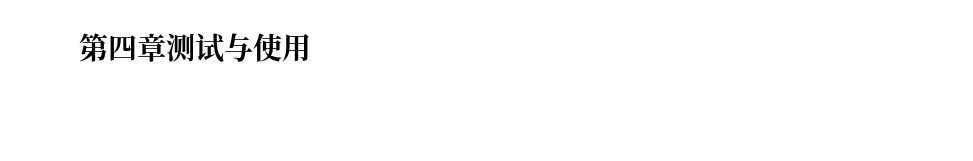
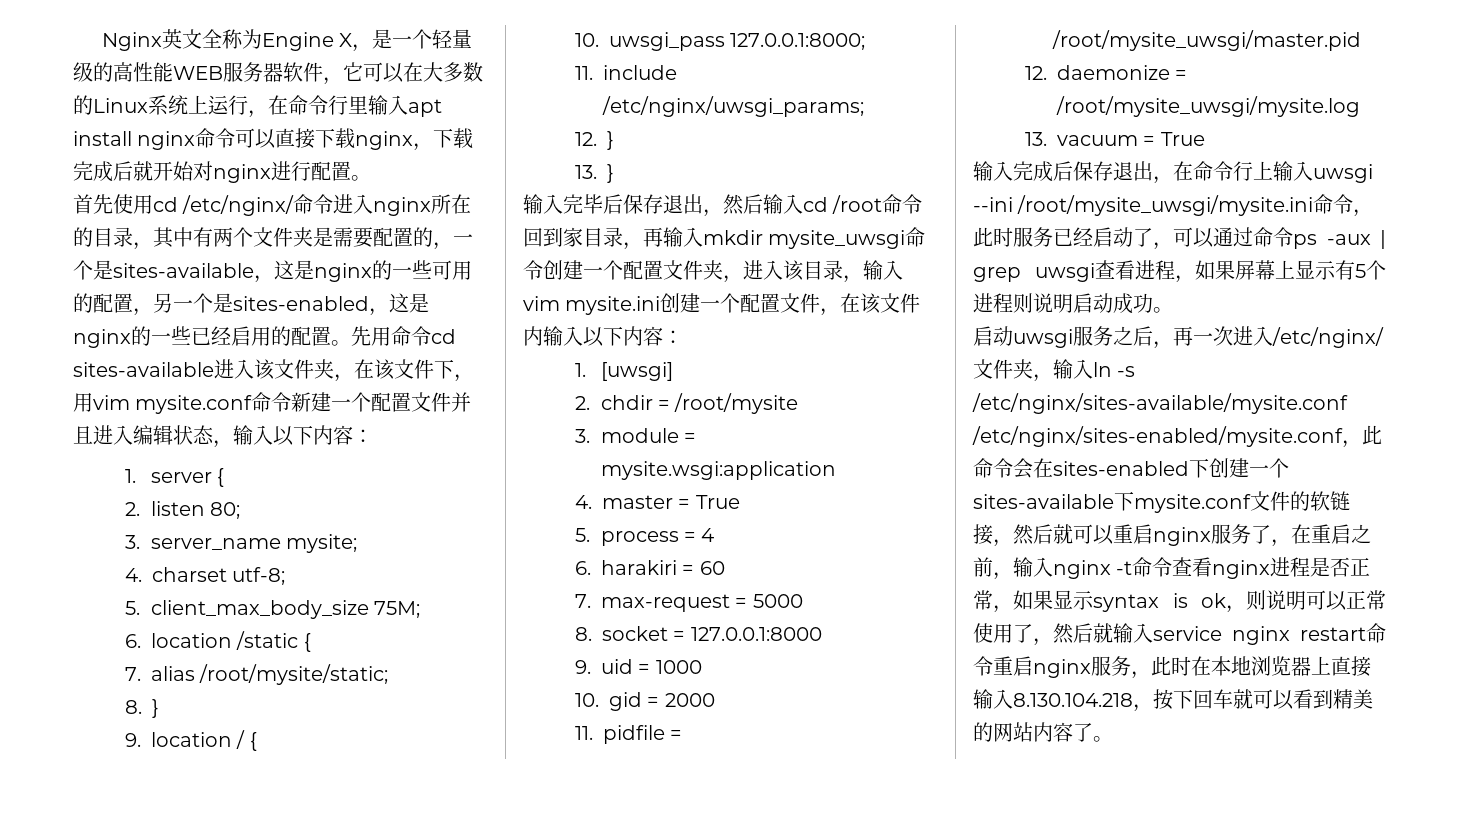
[79,33,311,63] 第四章测试与使用 -> [101,29,473,52] [73,62,483,85] [73,95,442,118] [73,128,474,151] [73,161,371,183] [73,194,472,216] [73,227,473,250] [73,260,472,283] [73,293,429,316] [73,326,456,348] [73,359,474,382] [73,392,472,414] [73,425,373,448] [124,468,225,487] [124,501,241,519] [124,534,358,553] [124,567,286,585] [124,600,421,619] [124,631,311,652] [124,664,389,685] [124,699,159,718] [124,730,257,751] [574,32,866,51] [574,65,677,80] [601,96,864,117] [574,131,614,150] [574,164,614,183] [523,194,923,217] [523,227,926,250] [523,260,903,283] [523,293,921,316] [523,326,683,347] [574,362,673,381] [574,393,799,414] [574,428,697,443] [600,461,836,480] [574,495,740,509] [574,528,715,546] [574,560,725,575] [574,594,803,612] [574,626,822,641] [574,659,702,674] [574,692,715,711] [574,725,683,744] [1051,30,1361,51] [1024,65,1188,80] [1055,96,1360,117] [1024,132,1205,146] [973,161,1373,184] [973,194,1374,217] [973,227,1386,250] [973,260,1386,283] [973,293,1173,314] [973,326,1384,349] [973,359,1136,382] [972,393,1348,414] [972,425,1382,448] [973,458,1289,479] [973,491,1350,513] [973,524,1371,547] [973,557,1371,580] [973,590,1386,613] [973,623,1386,646] [973,656,1371,679] [973,689,1373,712] [973,722,1113,742] Nginx英文全称为Engine X，是一个轻量级的高性能WEB服务器软件，它可以在大多数的Linux系统上运行，在命令行里输入apt install nginx命令可以直接下载nginx，下载完成后就开始对nginx进行配置。 // 首先使用cd /etc/nginx/命令进入nginx所在的目录，其中有两个文件夹是需要配置的，一个是sites-available，这是nginx的一些可用的配置，另一个是sites-enabled，这是nginx的一些已经启用的配置。先用命令cd sites-available进入该文件夹，在该文件下，用vim mysite.conf命令新建一个配置文件并且进入编辑状态，输入以下内容： // 1. server { // 2. listen 80; // 3. server_name mysite; // 4. charset utf-8; // 5. client_max_body_size 75M; // 6. location /static { // 7. alias /root/mysite/static; // 8. } // 9. location / { // 10. uwsgi_pass 127.0.0.1:8000; // 11. include /etc/nginx/uwsgi_params; // 12. } // 13. } // 输入完毕后保存退出，然后输入cd /root命令回到家目录，再输入mkdir mysite_uwsgi命令创建一个配置文件夹，进入该目录，输入vim mysite.ini创建一个配置文件，在该文件内输入以下内容： // 1. [uwsgi] // 2. chdir = /root/mysite // 3. module = mysite.wsgi:application // 4. master = True // 5. process = 4 // 6. harakiri = 60 // 7. max-request = 5000 // 8. socket = 127.0.0.1:8000 // 9. uid = 1000 // 10. gid = 2000 // 11. pidfile = /root/mysite_uwsgi/master.pid // 12. daemonize = /root/mysite_uwsgi/mysite.log // 13. vacuum = True // 输入完成后保存退出，在命令行上输入uwsgi --ini /root/mysite_uwsgi/mysite.ini命令，此时服务已经启动了，可以通过命令ps -aux | grep uwsgi查看进程，如果屏幕上显示有5个进程则说明启动成功。 // 启动uwsgi服务之后，再一次进入/etc/nginx/文件夹，输入ln -s /etc/nginx/sites-available/mysite.conf /etc/nginx/sites-enabled/mysite.conf，此命令会在sites-enabled下创建一个sites-available下mysite.conf文件的软链接，然后就可以重启nginx服务了，在重启之前，输入nginx -t命令查看nginx进程是否正常，如果显示syntax is ok，则说明可以正常使用了，然后就输入service nginx restart命令重启nginx服务，此时在本地浏览器上直接输入8.130.104.218，按下回车就可以看到精美的网站内容了。

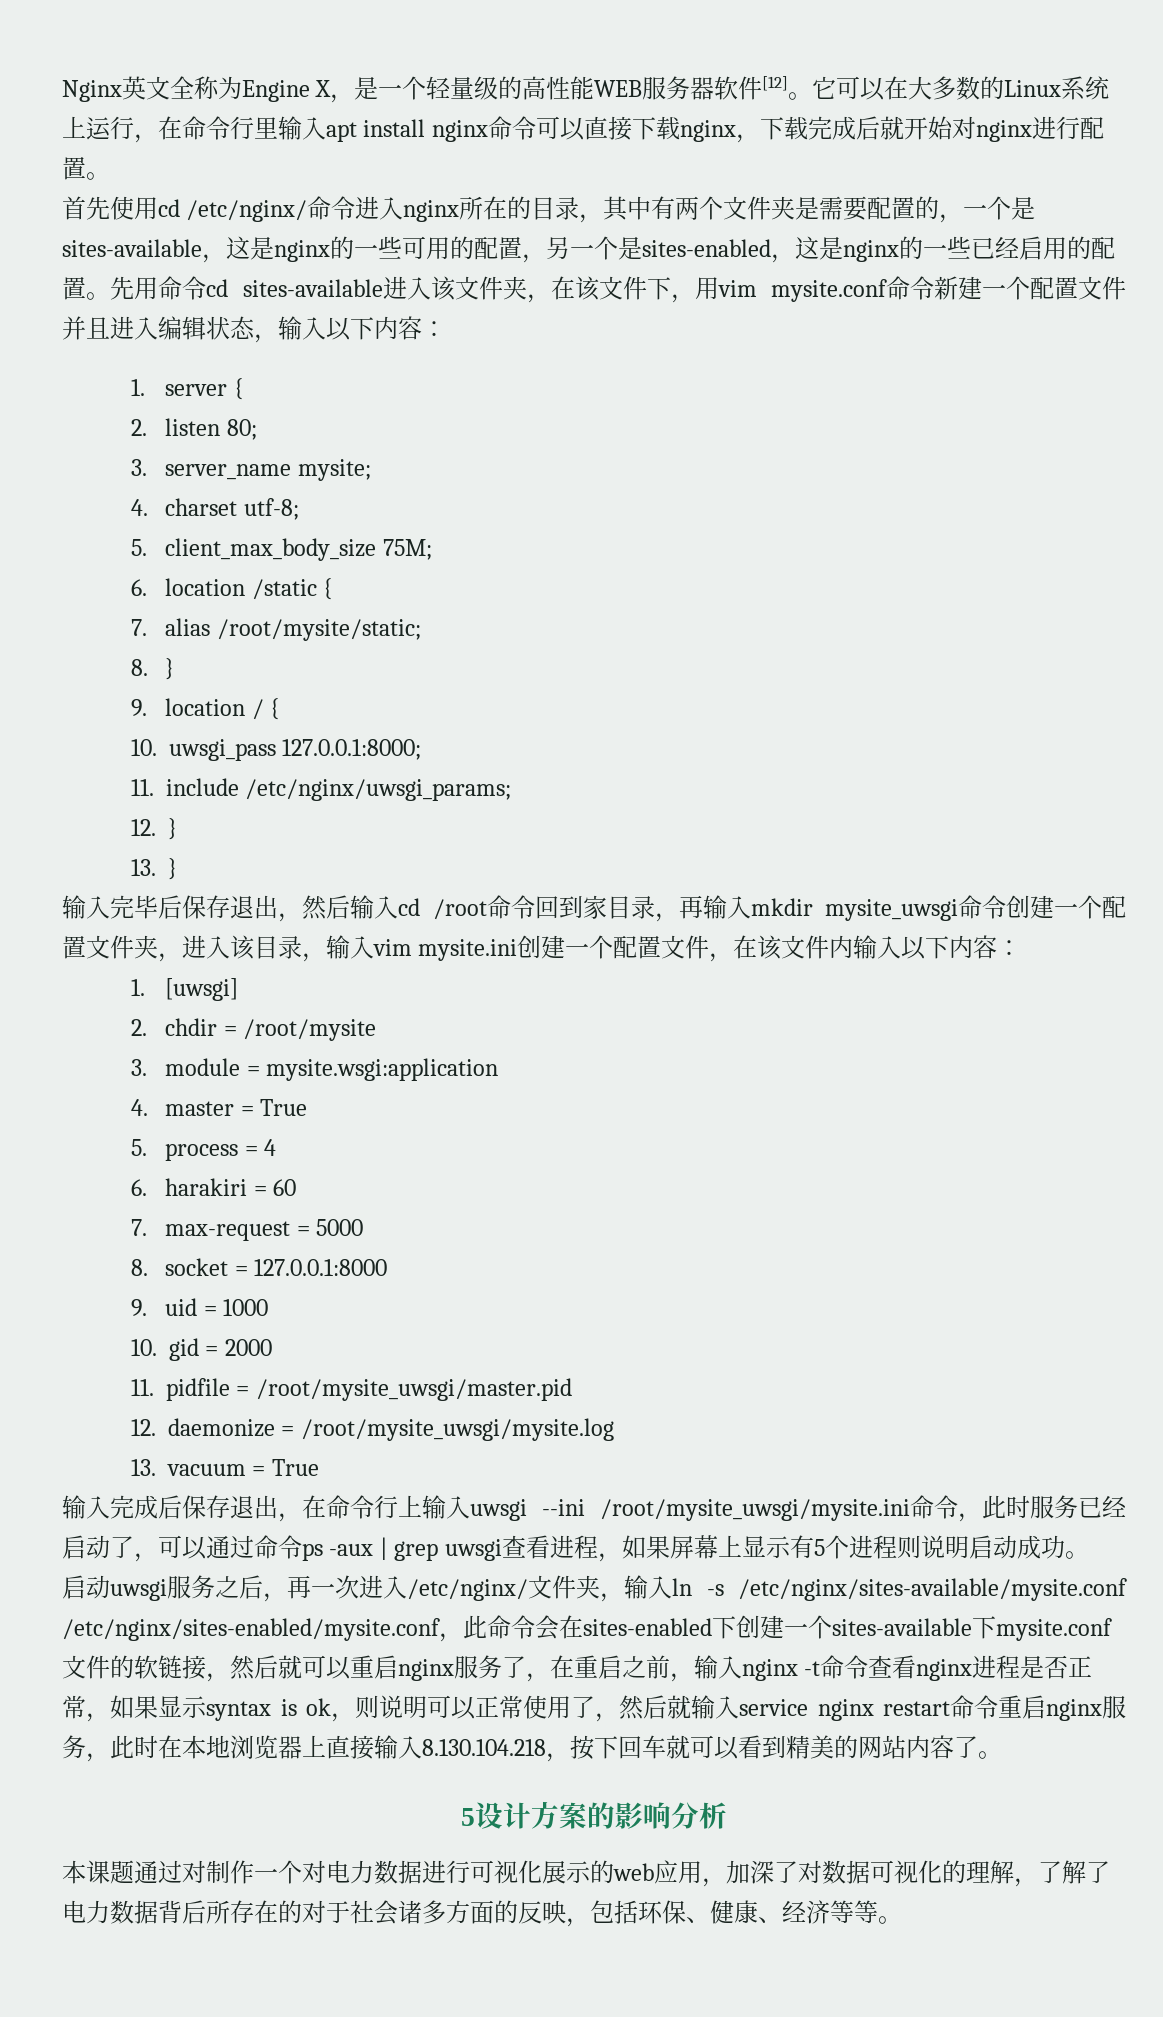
[323,77,343,85] ， -> [762,76,789,91] [788,92,813,100] [12]。
(1113, 739) none -> [461,1801,727,1829] [62,1860,1110,1887] [62,1900,902,1927] // 5设计方案的影响分析 // 本课题通过对制作一个对电力数据进行可视化展示的web应用，加深了对数据可视化的理解，了解了电力数据背后所存在的对于社会诸多方面的反映，包括环保、健康、经济等等。

